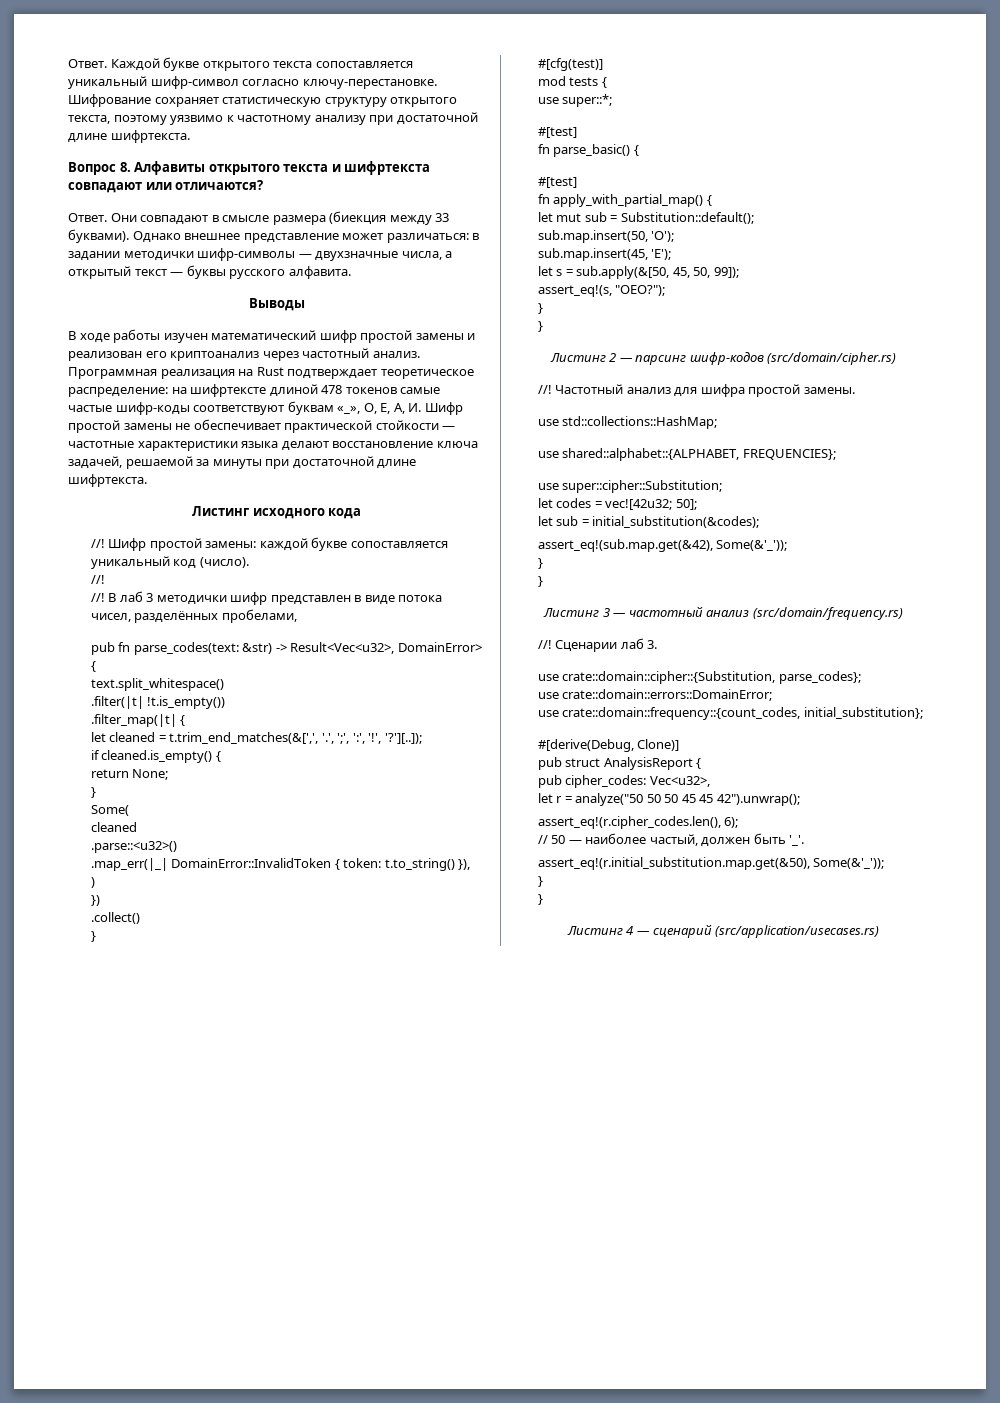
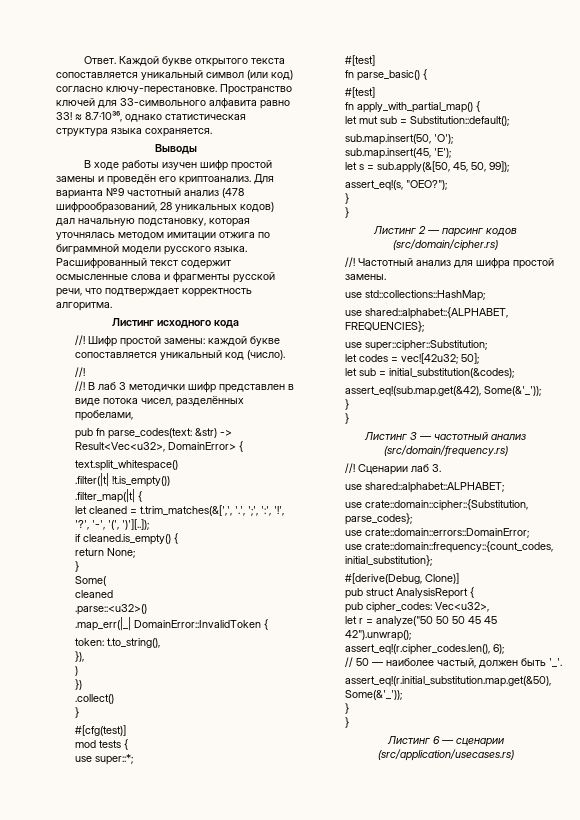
[150,76,437,89] [68,94,458,107] [68,112,478,125] [68,130,190,143] [68,161,431,175] [68,180,264,193] [68,211,450,225] [68,229,480,243] [68,248,453,261] [68,265,351,279] шифр-символ согласно ключу-перестановке. Шифрование сохраняет статистическую структуру открытого текста, поэтому уязвимо к частотному анализу при достаточной длине шифртекста. // Вопрос 8. Алфавиты открытого текста и шифртекста совпадают или отличаются? // Ответ. Они совпадают в смысле размера (биекция между 33 буквами). Однако внешнее представление может различаться: в задании методички шифр-символы — двухзначные числа, а открытый текст — буквы русского алфавита. -> [206,70,293,80] [56,84,292,95] [56,98,290,109] [56,111,246,122] [56,128,212,137] символ (или код) согласно ключу-перестановке. Пространство ключей для 33-символьного алфавита равно 33! ≈ 8.7·10³⁶, однако статистическая структура языка сохраняется.
[211,330,317,340] математический -> (198, 166) none
[68,348,420,361] [68,367,474,379] [68,384,441,397] [68,401,463,415] [68,419,456,433] [68,441,478,451] [68,456,417,469] [68,474,147,487] реализован его криптоанализ через частотный анализ. Программная реализация на Rust подтверждает теоретическое распределение: на шифртексте длиной 478 токенов самые частые шифр-коды соответствуют буквам «_», О, Е, А, И. Шифр простой замены не обеспечивает практической стойкости — частотные характеристики языка делают восстановление ключа задачей, решаемой за минуты при достаточной длине шифртекста. -> [107,174,274,185] [56,188,244,199] [56,202,274,213] [56,218,250,227] [56,232,270,240] [56,244,247,255] [56,258,231,269] [56,272,275,283] [56,288,252,297] [56,302,112,311] проведён его криптоанализ. Для варианта №9 частотный анализ (478 шифрообразований, 28 уникальных кодов) дал начальную подстановку, которая уточнялась методом имитации отжига по биграммной модели русского языка. Расшифрованный текст содержит осмысленные слова и фрагменты русской речи, что подтверждает корректность алгоритма.
[169,732,319,744] t.trim_end_matches(&[',', -> [139,505,232,516] t.trim_matches(&[',',
[384,733,422,744] '?'][..]); -> [74,519,149,530] '?', '-', '(', ')'][..]);
[343,858,455,871] token: t.to_string() -> [74,638,160,648] // token: t.to_string(), //
[689,352,764,365] шифр-кодов -> [486,228,517,236] кодов
(658, 644) none -> [344,482,504,493] // use shared::alphabet::ALPHABET;
[626,924,712,938] 4 — сценарий -> [432,736,504,747] 6 — сценарии

